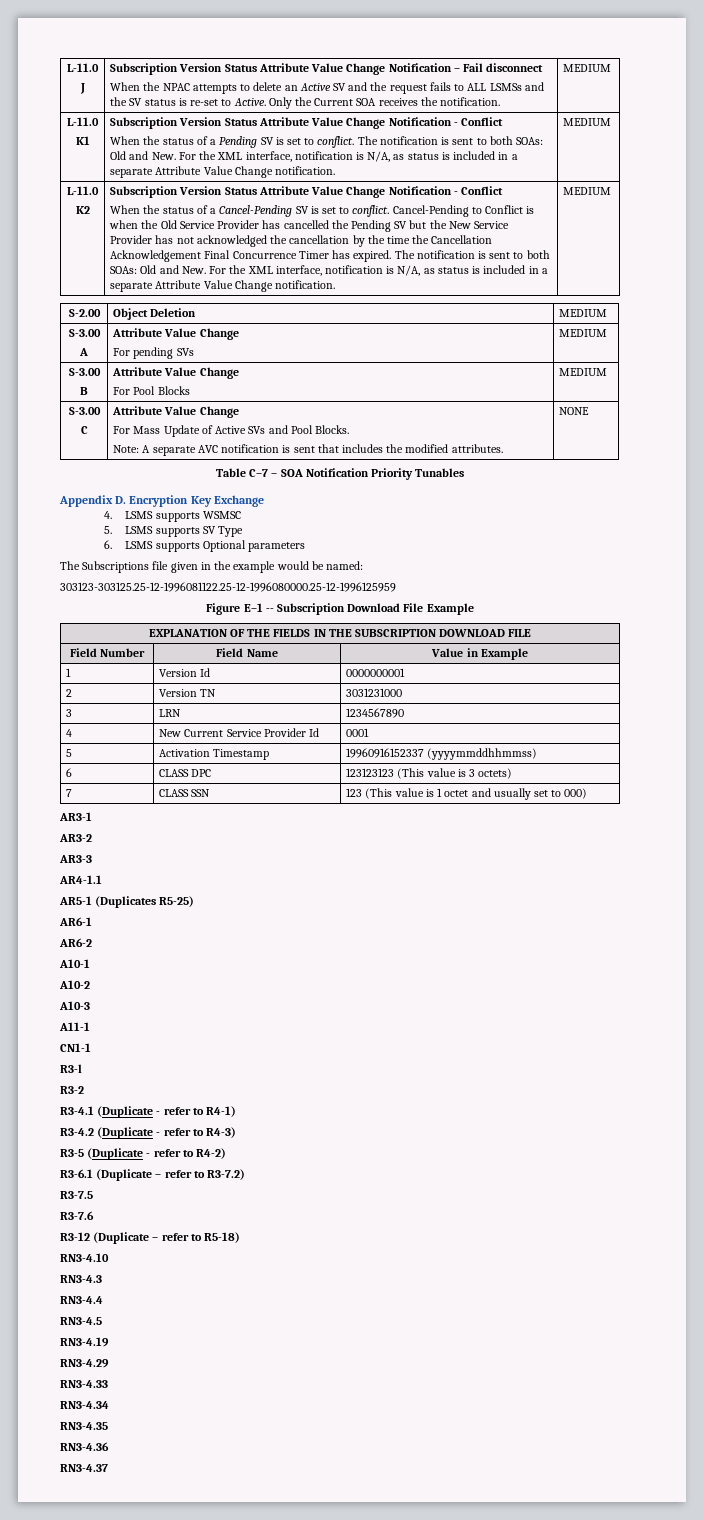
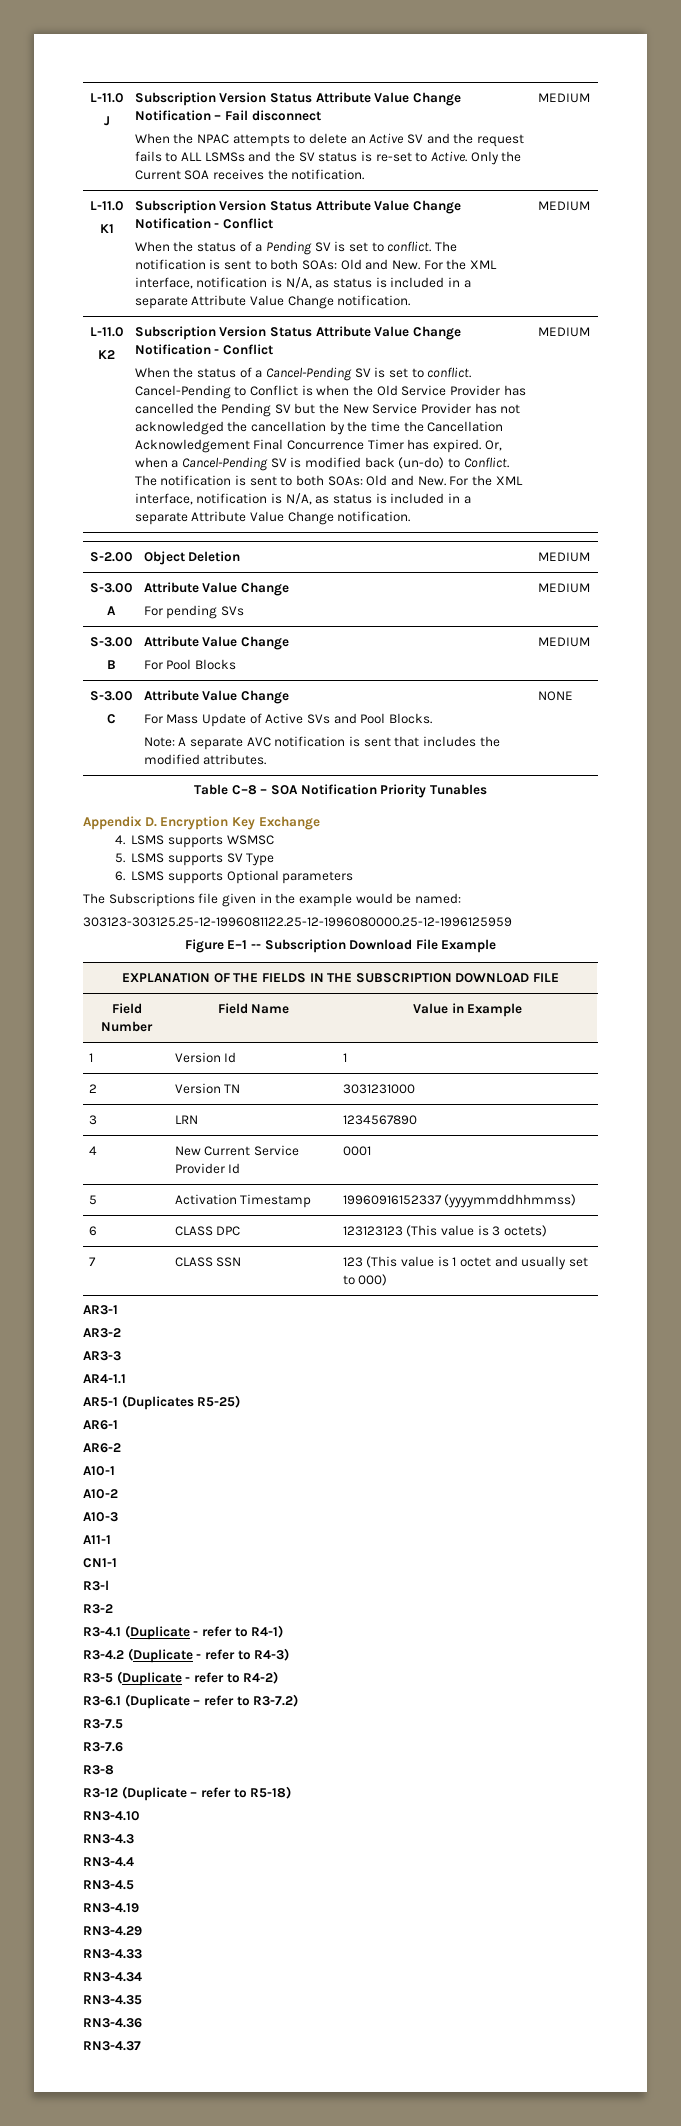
(392, 256) none -> [484,440,502,451] [134,457,509,471] Or, when a Cancel-Pending SV is modified back (un-do) to Conflict.
[249,469,269,477] C–7 -> [231,785,257,795] C–8
[346,668,406,677] 0000000001 -> [342,1053,347,1062] 1
(94, 1215) none -> [83,1765,114,1775] // R3-8

